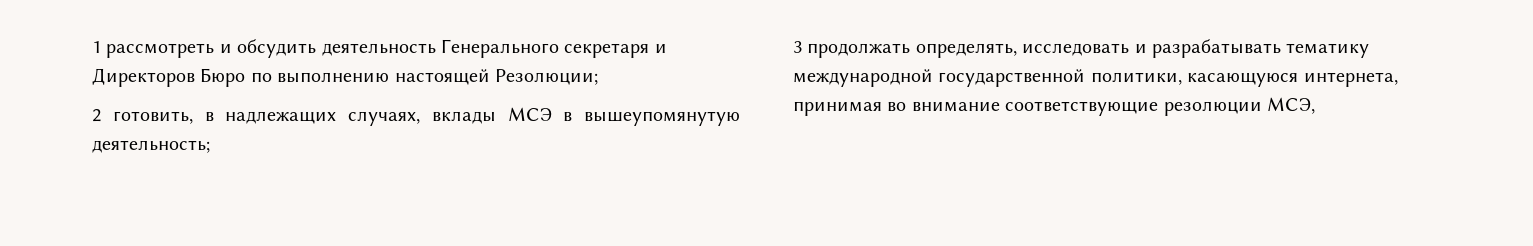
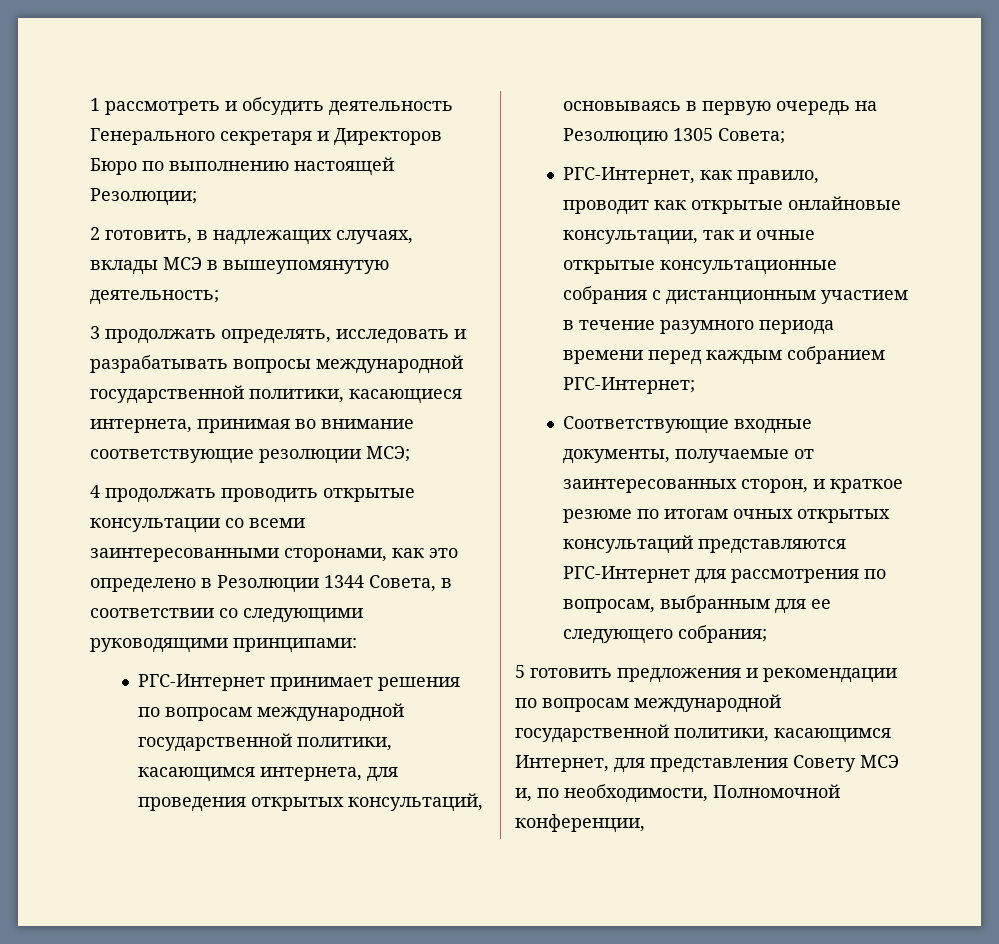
[1286,43,1370,58] [793,69,1299,87] тематику международной государственной политики, касающуюся -> [233,355,463,374] [90,385,462,404] вопросы международной государственной политики, касающиеся
[1267,97,1315,114] МСЭ, -> [366,446,410,462] [90,485,415,503] [90,518,305,533] [90,548,458,562] [90,575,452,593] [90,608,363,623] [90,638,357,653] [138,674,461,691] [138,703,405,722] [138,733,393,752] [138,767,399,782] [138,793,484,812] [563,101,878,116] [563,128,786,146] [563,167,820,184] [563,196,902,215] [563,230,816,245] [563,260,838,275] [563,286,909,305] [563,320,835,335] [563,346,886,365] [563,377,696,394] [563,416,813,434] [563,449,815,464] [563,479,904,493] [563,509,891,523] [563,535,847,554] [563,566,887,584] [563,595,832,614] [563,625,768,644] [515,665,897,683] [515,694,781,713] [515,724,891,743] [515,755,899,773] [515,784,840,803] [515,814,645,833] МСЭ; // 4 продолжать проводить открытые консультации со всеми заинтересованными сторонами, как это определено в Резолюции 1344 Совета, в соответствии со следующими руководящими принципами: // РГС-Интернет принимает решения по вопросам международной государственной политики, касающимся интернета, для проведения открытых консультаций, основываясь в первую очередь на Резолюцию 1305 Совета; // РГС-Интернет, как правило, проводит как открытые онлайновые консультации, так и очные открытые консультационные собрания с дистанционным участием в течение разумного периода времени перед каждым собранием РГС-Интернет; // Соответствующие входные документы, получаемые от заинтересованных сторон, и краткое резюме по итогам очных открытых консультаций представляются РГС-Интернет для рассмотрения по вопросам, выбранным для ее следующего собрания; // 5 готовить предложения и рекомендации по вопросам международной государственной политики, касающимся Интернет, для представления Совету МСЭ и, по необходимости, Полномочной конференции,

